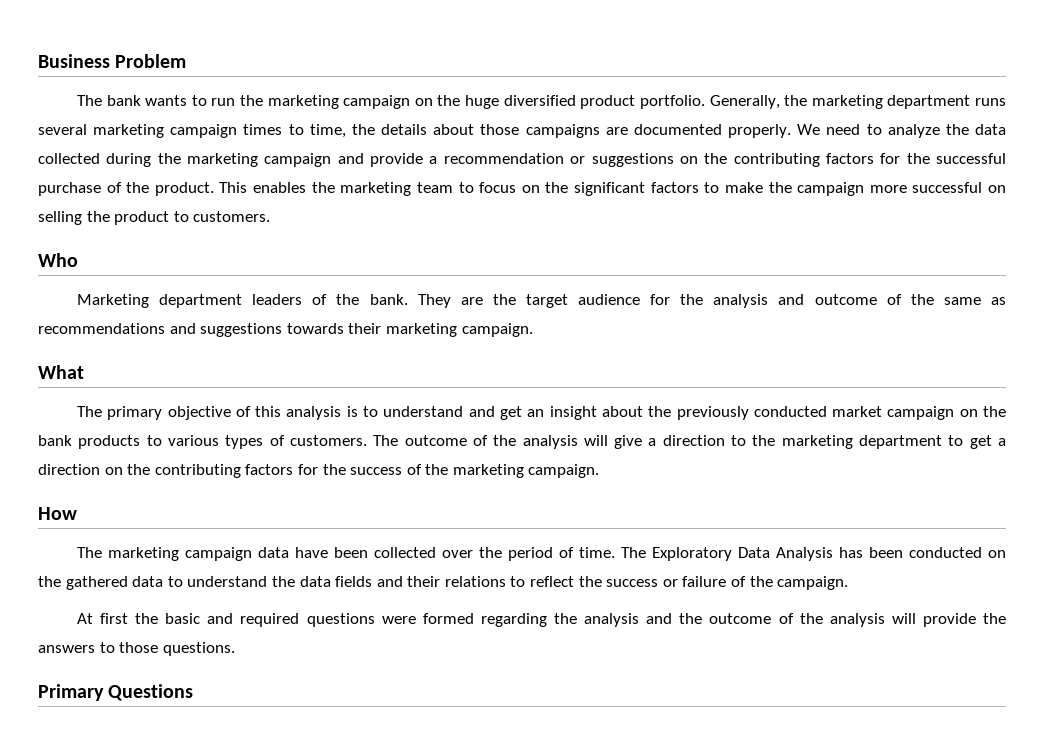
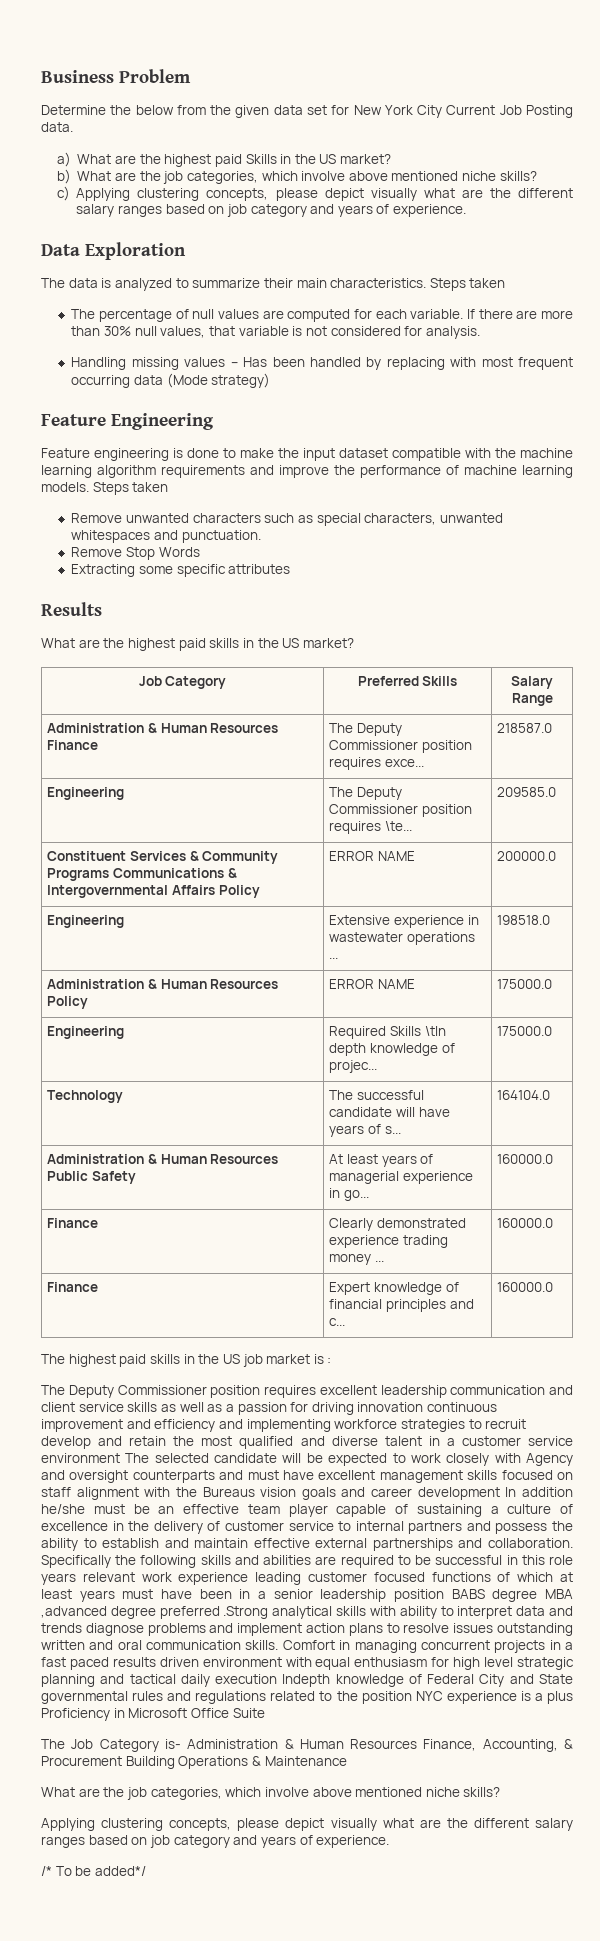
[76,95,1006,109] [38,124,1006,138] [38,153,1007,167] [38,182,1006,196] [38,211,271,225] [38,253,78,267] [76,294,1006,308] [38,323,533,337] [38,365,84,379] [76,406,1006,420] [38,435,1007,449] [38,464,600,478] [38,507,77,520] [76,547,1006,561] [38,576,849,590] [76,613,1007,627] [38,642,235,656] [38,684,194,701] The bank wants to run the marketing campaign on the huge diversified product portfolio. Generally, the marketing department runs several marketing campaign times to time, the details about those campaigns are documented properly. We need to analyze the data collected during the marketing campaign and provide a recommendation or suggestions on the contributing factors for the successful purchase of the product. This enables the marketing team to focus on the significant factors to make the campaign more successful on selling the product to customers. // Who // Marketing department leaders of the bank. They are the target audience for the analysis and outcome of the same as recommendations and suggestions towards their marketing campaign. // What // The primary objective of this analysis is to understand and get an insight about the previously conducted market campaign on the bank products to various types of customers. The outcome of the analysis will give a direction to the marketing department to get a direction on the contributing factors for the success of the marketing campaign. // How // The marketing campaign data have been collected over the period of time. The Exploratory Data Analysis has been conducted on the gathered data to understand the data fields and their relations to reflect the success or failure of the campaign. // At first the basic and required questions were formed regarding the analysis and the outcome of the analysis will provide the answers to those questions. // Primary Questions -> [41,105,573,118] [41,122,73,132] [56,152,392,167] [56,169,537,184] [56,186,573,201] [76,204,467,217] [41,242,186,260] [41,278,506,291] [71,309,573,322] [71,326,480,339] [71,357,573,370] [71,373,271,388] [41,413,214,430] [41,448,573,461] [41,465,573,478] [41,482,169,495] [71,513,503,526] [71,530,261,543] [71,547,200,560] [71,564,291,577] [41,602,102,616] [41,638,354,651] [138,676,227,689] [357,676,458,686] [511,676,553,689] [511,693,553,706] [47,723,279,733] [47,740,99,750] [329,723,403,736] [329,740,473,753] [329,757,425,770] [497,723,553,733] [47,787,125,800] [329,787,403,800] [329,804,473,817] [329,821,413,834] [497,787,557,797] [47,851,279,864] [47,868,237,881] [47,885,260,898] [329,851,416,861] [497,851,557,861] [47,915,125,928] [329,915,479,928] [329,932,476,945] [329,957,339,959] [497,915,551,925] [47,979,279,989] [47,996,89,1009] [329,979,416,989] [497,979,553,989] [47,1026,125,1039] [329,1026,446,1039] [329,1043,455,1056] [329,1060,378,1073] [497,1026,553,1036] [47,1090,124,1103] [329,1090,425,1100] [329,1107,450,1117] [329,1124,401,1137] [497,1090,551,1100] [47,1154,279,1164] [47,1171,137,1184] [329,1154,434,1167] [329,1171,474,1184] [329,1188,370,1201] [497,1154,554,1164] [47,1218,99,1228] [329,1218,467,1231] [329,1235,449,1248] [329,1254,385,1265] [497,1218,554,1228] [47,1282,99,1292] [329,1282,459,1295] [329,1299,474,1312] [329,1318,346,1326] [497,1282,554,1292] [41,1354,332,1367] [41,1385,573,1398] [41,1402,498,1415] [41,1419,527,1432] [41,1436,573,1449] [41,1453,574,1466] [41,1470,573,1483] [41,1487,573,1500] [41,1504,573,1517] [41,1521,573,1534] [41,1538,573,1551] [41,1555,573,1568] [41,1572,573,1585] [41,1589,573,1602] [41,1606,573,1619] [41,1623,573,1636] [41,1640,574,1653] [41,1657,575,1670] [41,1674,573,1687] [41,1691,573,1704] [41,1708,265,1721] [41,1739,573,1752] [41,1756,347,1769] [41,1787,501,1800] [41,1818,574,1831] [41,1835,390,1848] [41,1866,146,1876] Determine the below from the given data set for New York City Current Job Posting data. // a) What are the highest paid Skills in the US market? // b) What are the job categories, which involve above mentioned niche skills? // c) Applying clustering concepts, please depict visually what are the different salary ranges based on job category and years of experience. // Data Exploration // The data is analyzed to summarize their main characteristics. Steps taken // The percentage of null values are computed for each variable. If there are more than 30% null values, that variable is not considered for analysis. // Handling missing values – Has been handled by replacing with most frequent occurring data (Mode strategy) // Feature Engineering // Feature engineering is done to make the input dataset compatible with the machine learning algorithm requirements and improve the performance of machine learning models. Steps taken // Remove unwanted characters such as special characters, unwanted whitespaces and punctuation. // Remove Stop Words // Extracting some specific attributes // Results // What are the highest paid skills in the US market? // Job Category | Preferred Skills | Salary Range // Administration & Human Resources Finance | The Deputy Commissioner position requires exce... | 218587.0 // Engineering | The Deputy Commissioner position requires \te... | 209585.0 // Constituent Services & Community Programs Communications & Intergovernmental Affairs Policy | ERROR NAME | 200000.0 // Engineering | Extensive experience in wastewater operations ... | 198518.0 // Administration & Human Resources Policy | ERROR NAME | 175000.0 // Engineering | Required Skills \tIn depth knowledge of projec... | 175000.0 // Technology | The successful candidate will have years of s... | 164104.0 // Administration & Human Resources Public Safety | At least years of managerial experience in go... | 160000.0 // Finance | Clearly demonstrated experience trading money ... | 160000.0 // Finance | Expert knowledge of financial principles and c... | 160000.0 // The highest paid skills in the US job market is : // The Deputy Commissioner position requires excellent leadership communication and client service skills as well as a passion for driving innovation continuous improvement and efficiency and implementing workforce strategies to recruit develop and retain the most qualified and diverse talent in a customer service environment The selected candidate will be expected to work closely with Agency and oversight counterparts and must have excellent management skills focused on staff alignment with the Bureaus vision goals and career development In addition he/she must be an effective team player capable of sustaining a culture of excellence in the delivery of customer service to internal partners and possess the ability to establish and maintain effective external partnerships and collaboration. Specifically the following skills and abilities are required to be successful in this role years relevant work experience leading customer focused functions of which at least years must have been in a senior leadership position BABS degree MBA ,advanced degree preferred .Strong analytical skills with ability to interpret data and trends diagnose problems and implement action plans to resolve issues outstanding written and oral communication skills. Comfort in managing concurrent projects in a fast paced results driven environment with equal enthusiasm for high level strategic planning and tactical daily execution Indepth knowledge of Federal City and State governmental rules and regulations related to the position NYC experience is a plus Proficiency in Microsoft Office Suite // The Job Category is- Administration & Human Resources Finance, Accounting, & Procurement Building Operations & Maintenance // What are the job categories, which involve above mentioned niche skills? // Applying clustering concepts, please depict visually what are the different salary ranges based on job category and years of experience. // /* To be added*/

